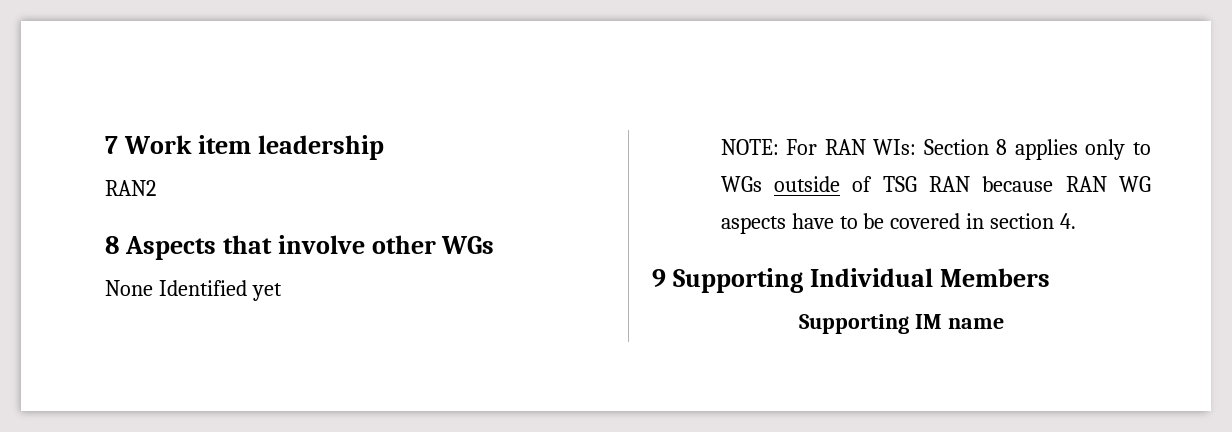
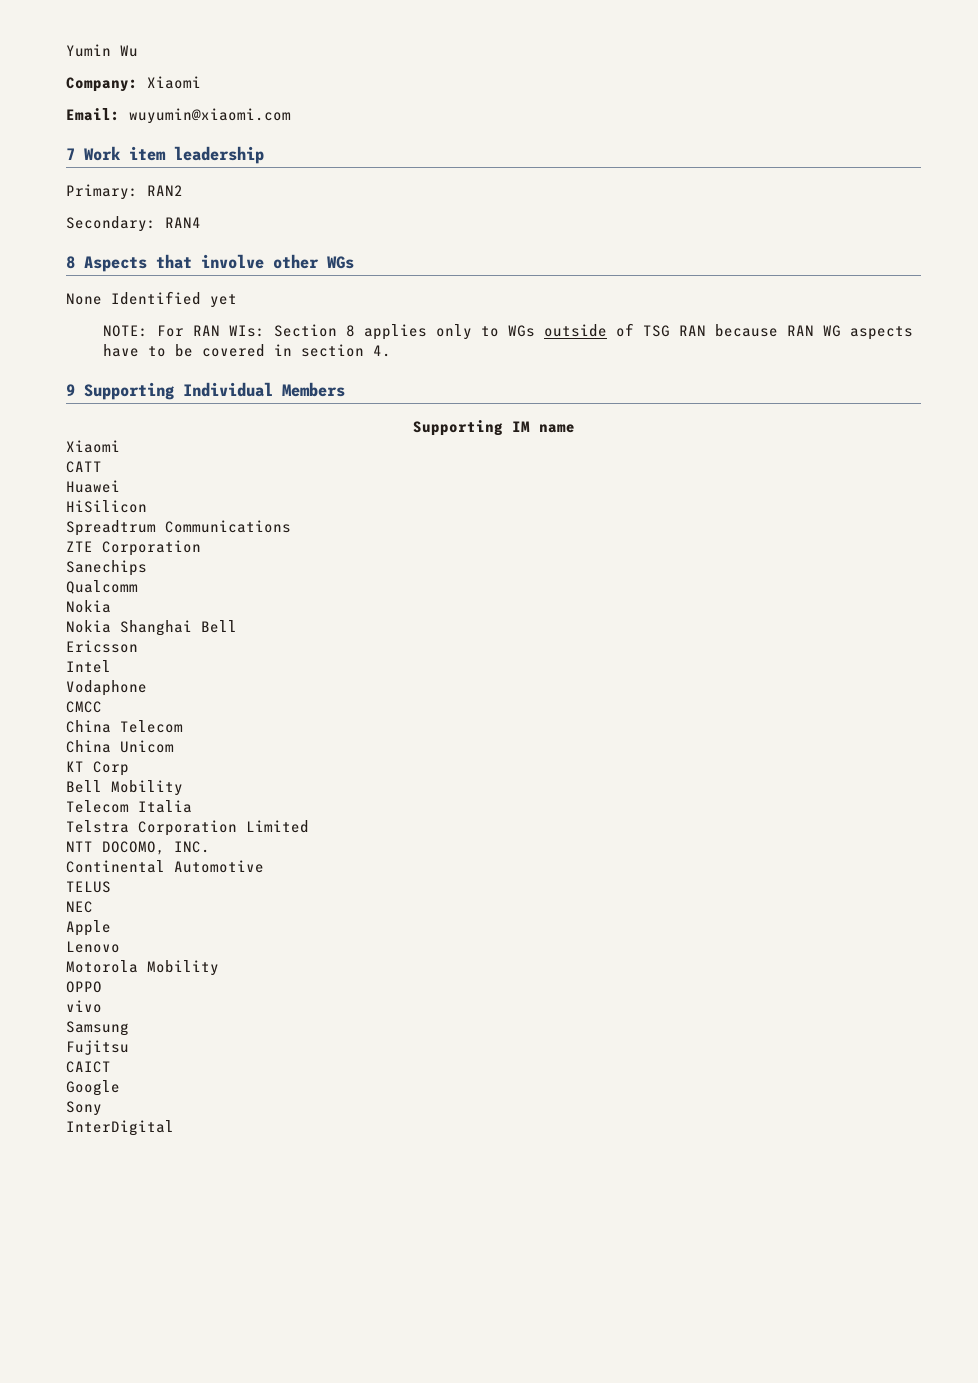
(105, 145) none -> [66,44,138,57] [66,76,201,92] [66,108,291,124] Yumin Wu // Company: Xiaomi // Email: wuyumin@xiaomi.com //
(384, 147) none -> [66,184,138,200] Primary:
(156, 188) none -> [66,216,201,232] // Secondary: RAN4
(1004, 323) none -> [66,440,120,453] [66,461,102,473] [66,480,120,493] [66,500,147,513] [66,520,291,536] [66,540,201,556] [66,560,147,576] [66,580,138,594] [66,600,111,613] [66,620,237,636] [66,640,138,653] [66,660,111,673] [66,680,147,696] [66,701,102,713] [66,720,183,733] [66,740,174,753] [66,761,129,776] [66,780,183,796] [66,800,192,813] [66,820,309,836] [66,841,210,855] [66,860,264,873] [66,881,111,893] [66,901,93,913] [66,920,111,936] [66,941,120,953] [66,960,219,976] [66,981,102,993] [66,1000,102,1013] [66,1021,129,1036] [66,1040,129,1055] [66,1061,111,1073] [66,1080,120,1096] [66,1101,102,1116] [66,1120,174,1136] // Xiaomi // CATT // Huawei // HiSilicon // Spreadtrum Communications // ZTE Corporation // Sanechips // Qualcomm // Nokia // Nokia Shanghai Bell // Ericsson // Intel // Vodaphone // CMCC // China Telecom // China Unicom // KT Corp // Bell Mobility // Telecom Italia // Telstra Corporation Limited // NTT DOCOMO, INC. // Continental Automotive // TELUS // NEC // Apple // Lenovo // Motorola Mobility // OPPO // vivo // Samsung // Fujitsu // CAICT // Google // Sony // InterDigital

